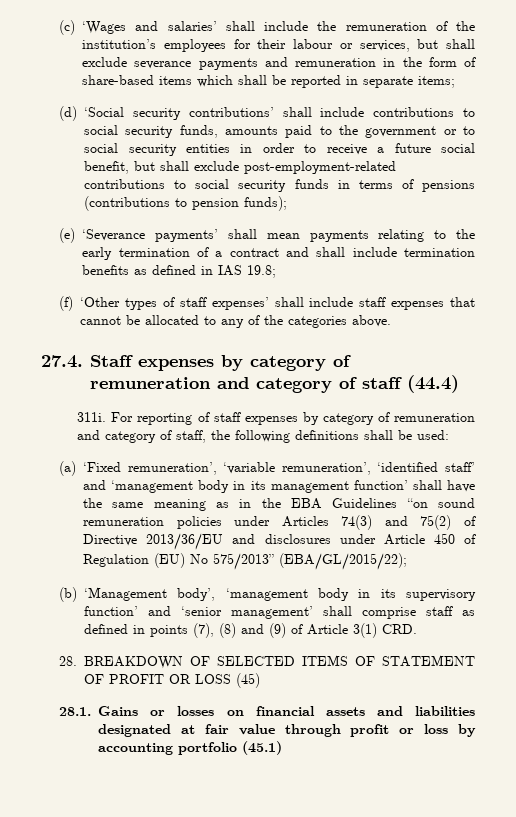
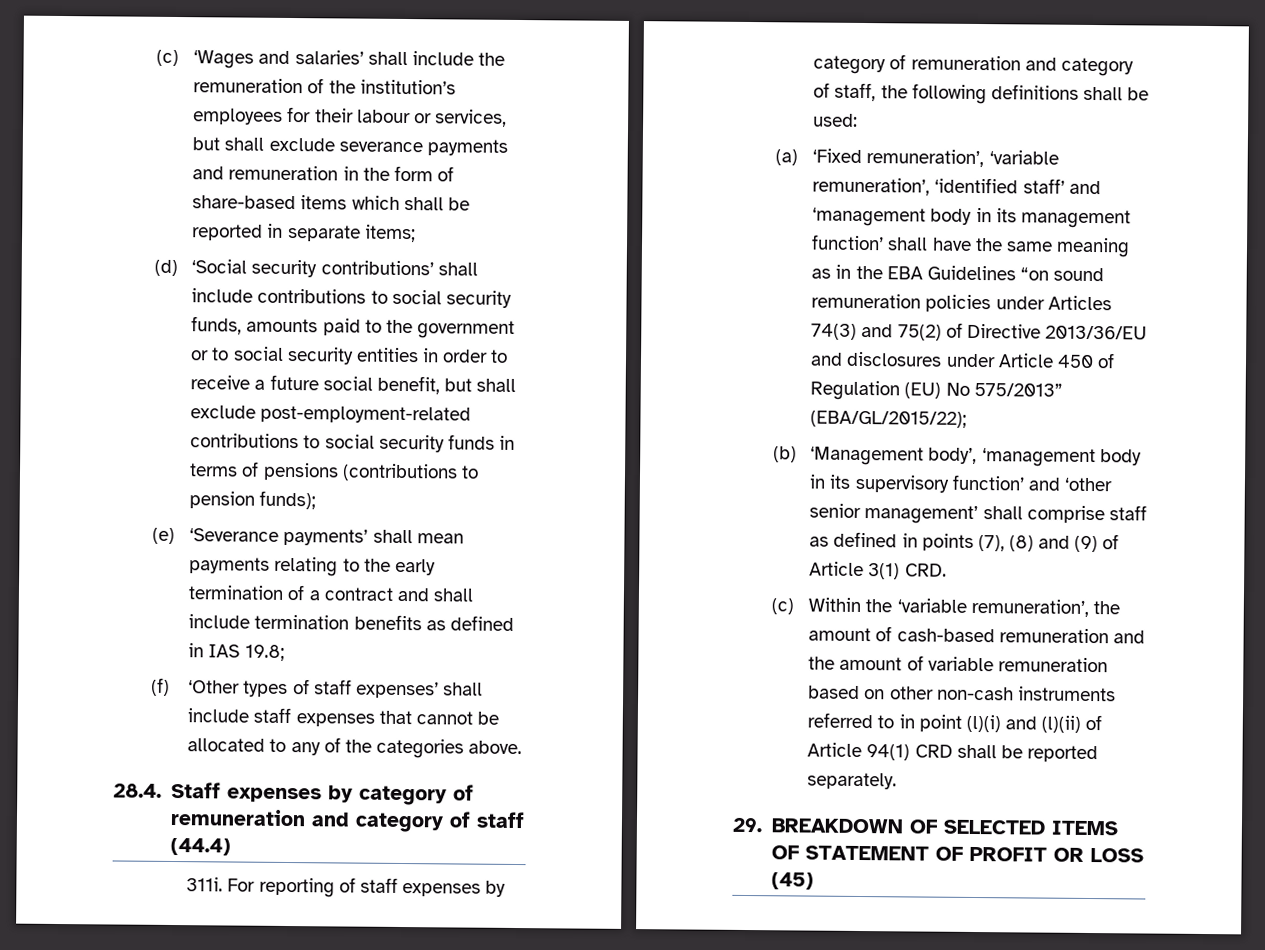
[41,355,83,368] 27.4. -> [113,783,162,798] 28.4.
[181,606,223,616] ‘senior -> [1063,477,1112,492] [809,503,862,519] ‘other senior
[59,656,78,666] 28. -> [771,597,1120,617] [808,626,1145,644] [808,655,1108,673] [808,685,1116,702] [807,712,1103,733] [807,742,1098,763] [807,772,898,790] [732,817,763,833] (c) Within the ‘variable remuneration’, the amount of cash-based remuneration and the amount of variable remuneration based on other non-cash instruments referred to in point (l)(i) and (l)(ii) of Article 94(1) CRD shall be reported separately. // 29.
[59,706,475,716] [98,724,476,737] [98,741,283,755] // 28.1. Gains or losses on financial assets and liabilities designated at fair value through profit or loss by accounting portfolio (45.1) -> (814, 881) none

